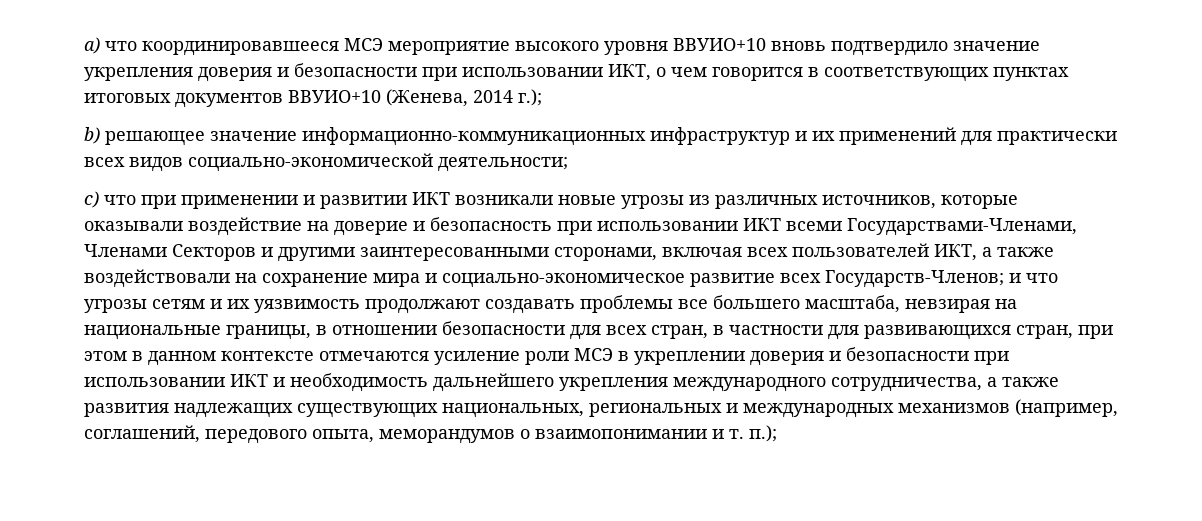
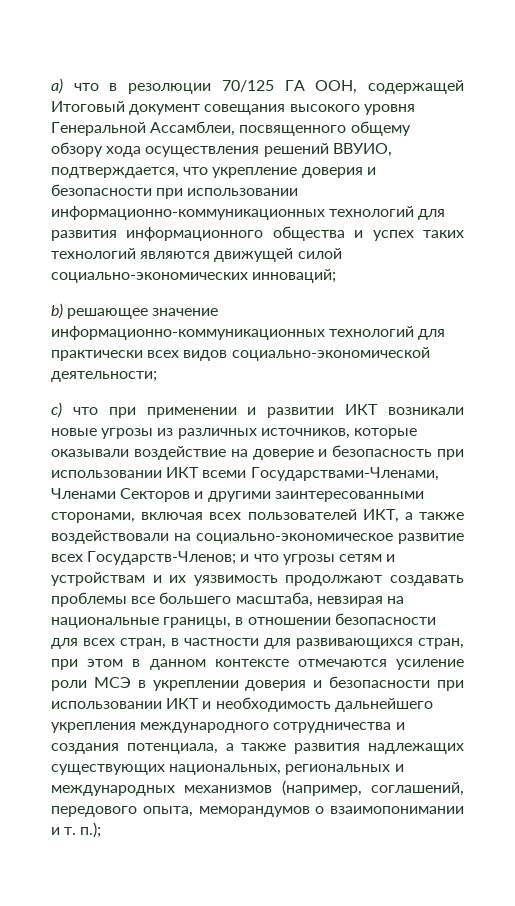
[142,38,1040,56] [84,63,1069,82] [84,89,542,108] координировавшееся МСЭ мероприятие высокого уровня ВВУИО+10 вновь подтвердило значение укрепления доверия и безопасности при использовании ИКТ, о чем говорится в соответствующих пунктах итоговых документов ВВУИО+10 (Женева, 2014 г.); -> [109,80,464,94] [51,101,415,115] [51,121,411,136] [51,142,392,157] [51,167,376,178] [51,184,299,199] [51,206,446,220] [51,226,464,241] [51,248,342,262] [51,269,337,283] в резолюции 70/125 ГА ООН, содержащей Итоговый документ совещания высокого уровня Генеральной Ассамблеи, посвященного общему обзору хода осуществления решений ВВУИО, подтверждается, что укрепление доверия и безопасности при использовании информационно-коммуникационных технологий для развития информационного общества и успех таких технологий являются движущей силой социально-экономических инноваций;
[650,127,956,145] инфраструктур и их применений -> [329,326,415,337] технологий
[262,273,437,287] сохранение мира и -> (191, 537) none
(222, 304) none -> [51,572,162,586] устройствам и
[831,377,982,392] сотрудничества, -> [273,722,405,733] [51,743,218,754] сотрудничества и создания потенциала,

